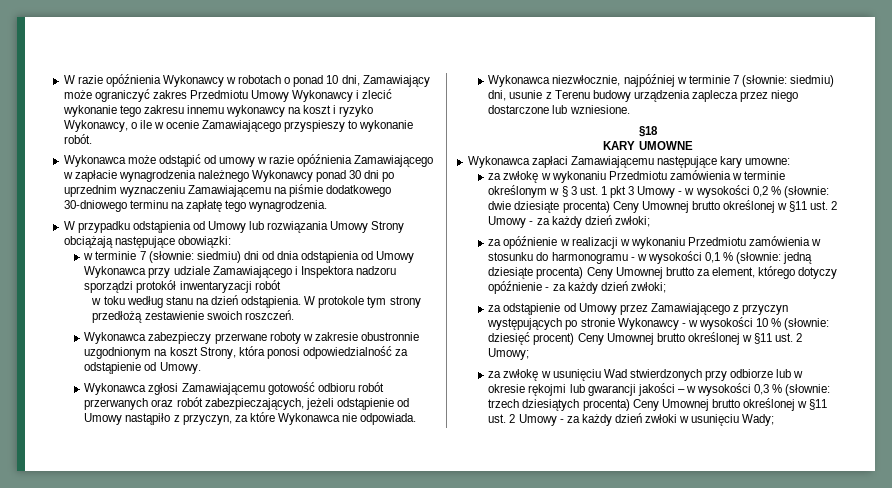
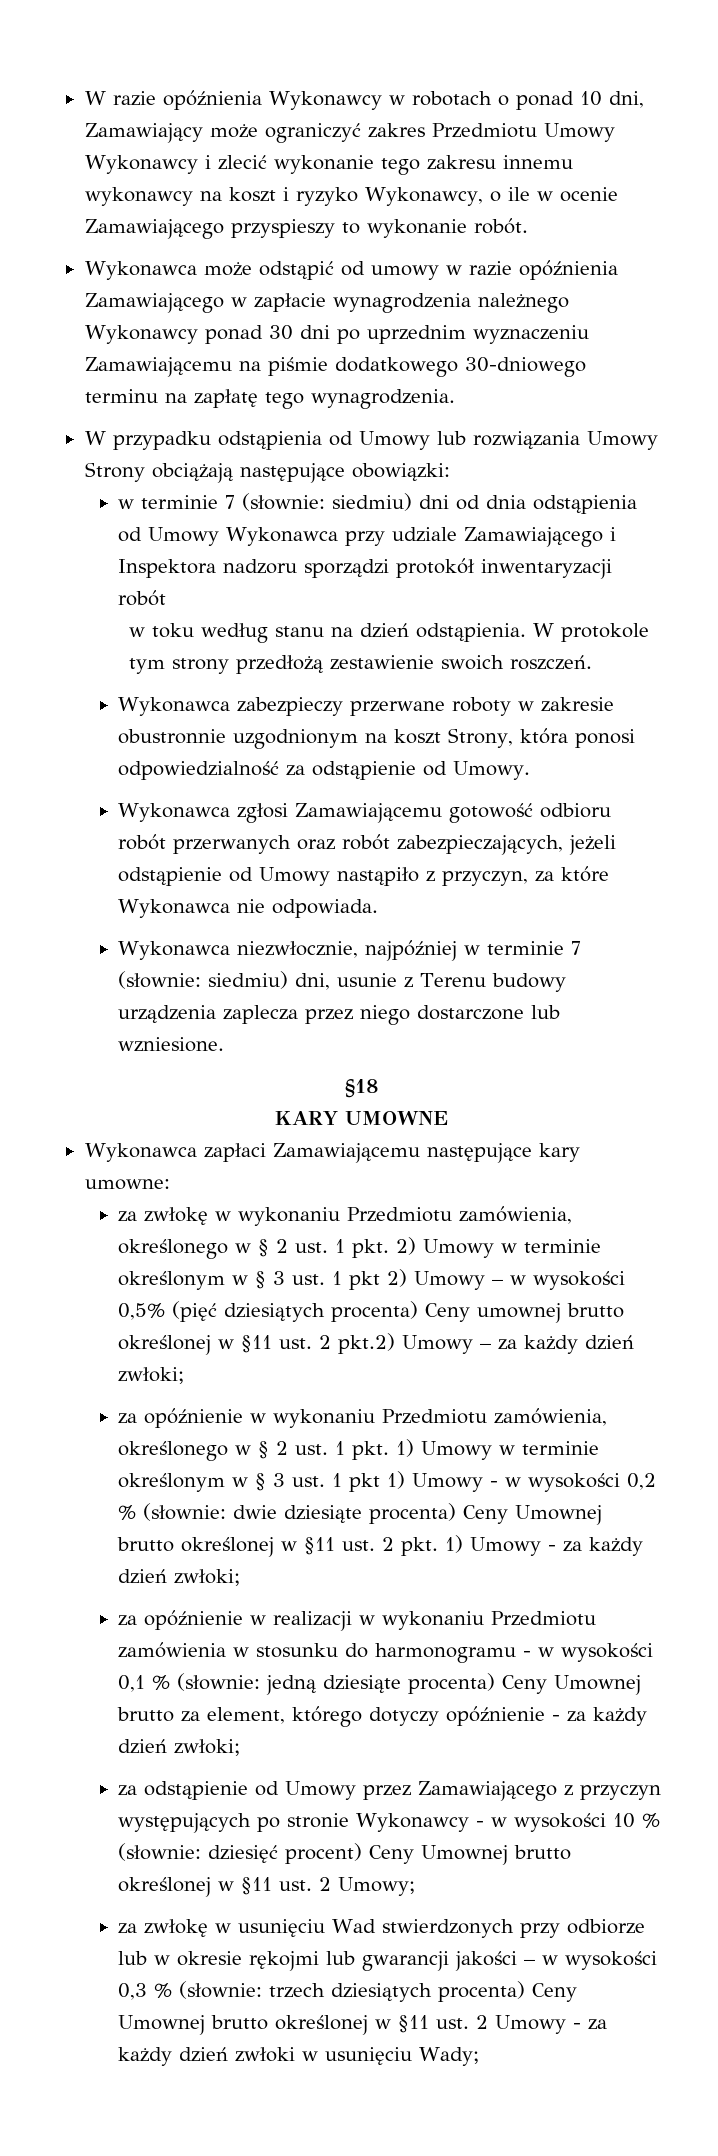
[669,170,786,180] [488,185,635,198] zamówienia w terminie określonym w § 3 ust. 1 pkt 3 -> [458,1206,572,1224] [117,1237,601,1259] [117,1269,625,1290] [117,1301,624,1323] [117,1333,634,1355] [117,1367,184,1384] [117,1408,607,1428] [117,1439,599,1461] [117,1471,405,1492] zamówienia, określonego w § 2 ust. 1 pkt. 2) Umowy w terminie określonym w § 3 ust. 1 pkt 2) Umowy – w wysokości 0,5% (pięć dziesiątych procenta) Ceny umownej brutto określonej w §11 ust. 2 pkt.2) Umowy – za każdy dzień zwłoki; // za opóźnienie w wykonaniu Przedmiotu zamówienia, określonego w § 2 ust. 1 pkt. 1) Umowy w terminie określonym w § 3 ust. 1 pkt 1)
(838, 205) none -> [400,1535,463,1556] pkt. 1)

